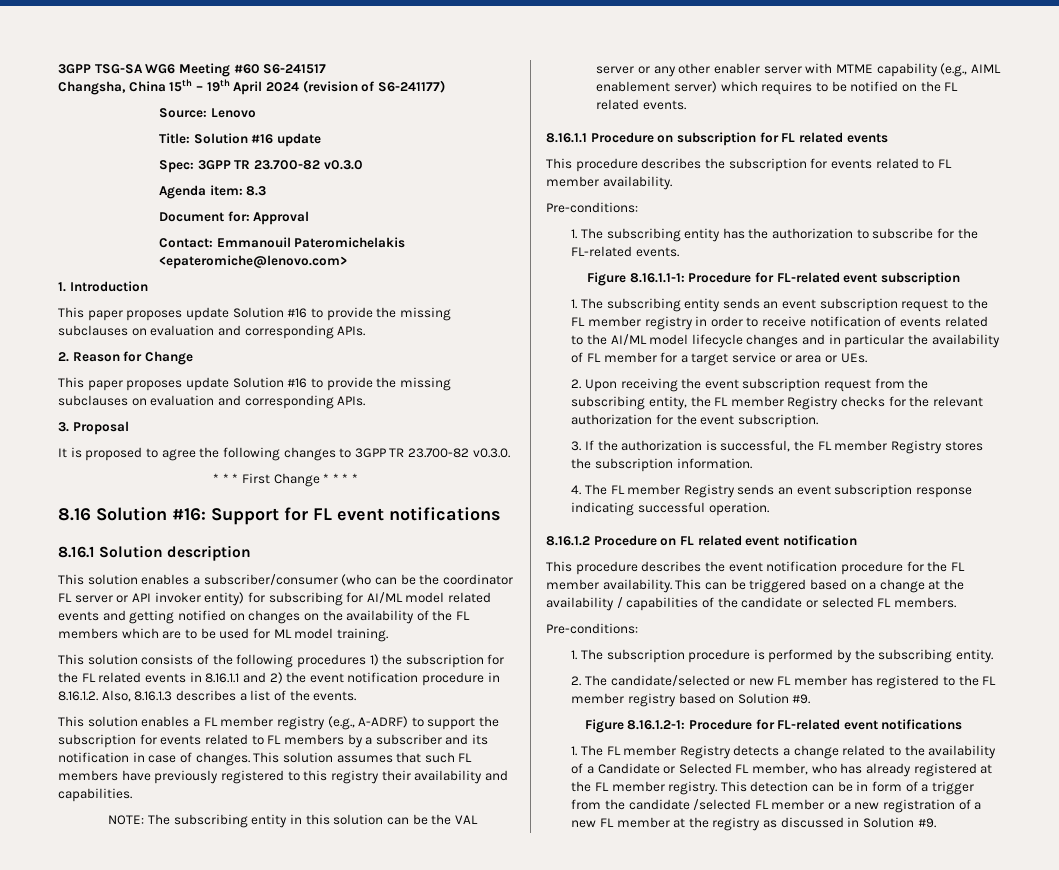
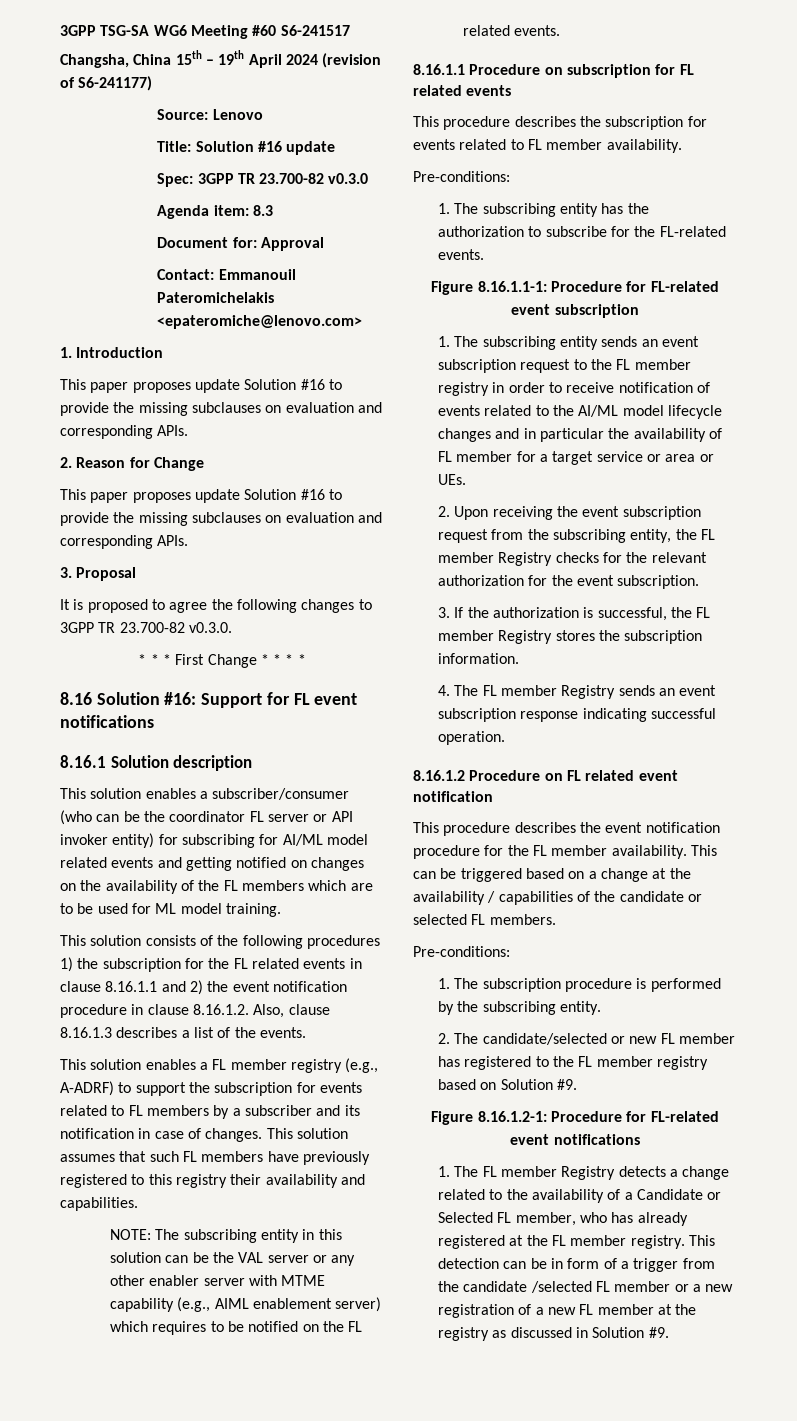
(202, 677) none -> [60,981,101,992] clause
(500, 677) none -> [147,1004,189,1015] clause
(131, 696) none -> [288,1004,330,1015] clause

